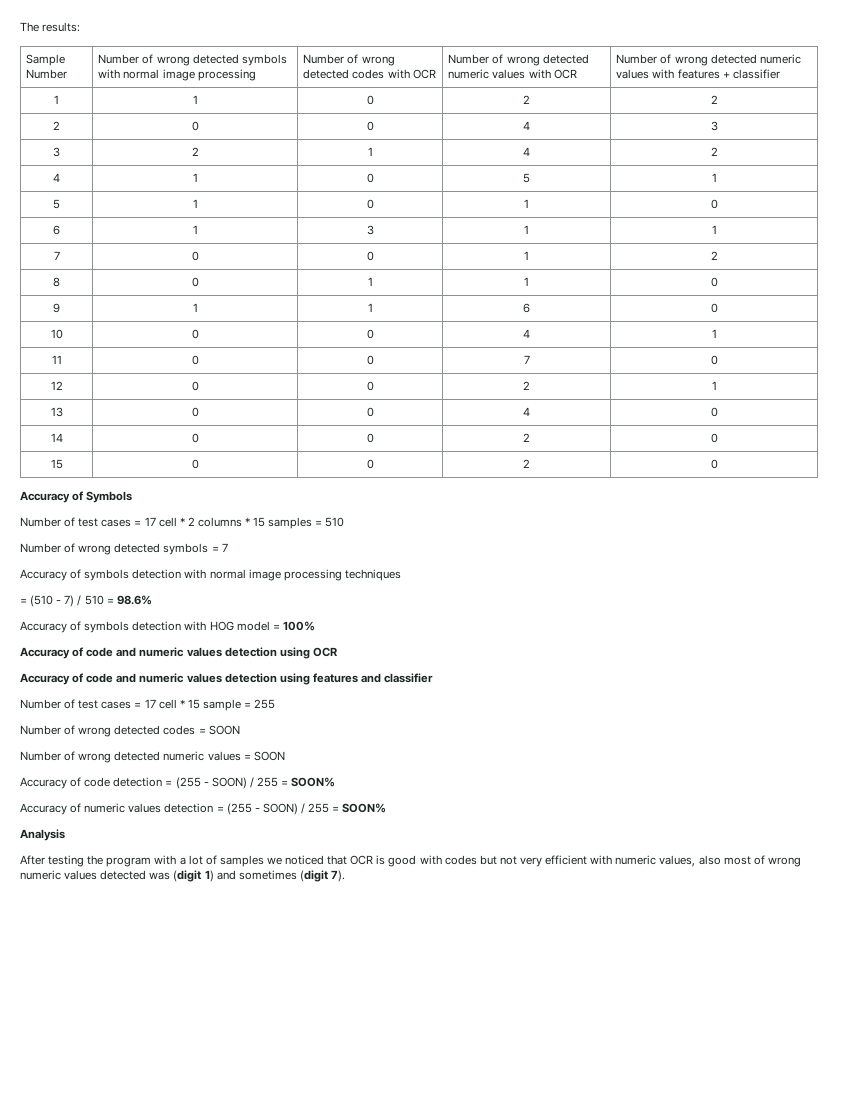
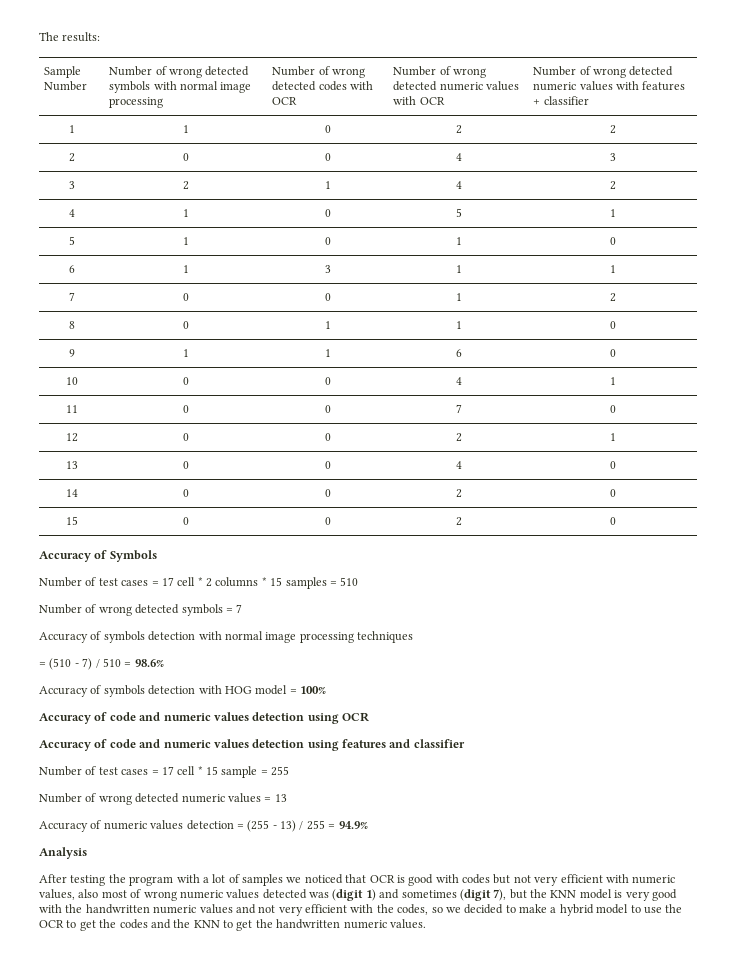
[20,725,240,737] // Number of wrong detected codes = SOON -> (290, 771) none
[253,751,285,761] [20,777,336,789] SOON // Accuracy of code detection = (255 - SOON) / 255 = SOON% -> [274,794,287,802] 13
[262,803,387,815] SOON) / 255 = SOON% -> [280,820,368,832] 13) / 255 = 94.9%
[330,870,345,882] 7). -> [493,889,677,901] [39,904,683,916] [39,919,426,931] 7), but the KNN model is very good with the handwritten numeric values and not very efficient with the codes, so we decided to make a hybrid model to use the OCR to get the codes and the KNN to get the handwritten numeric values.

